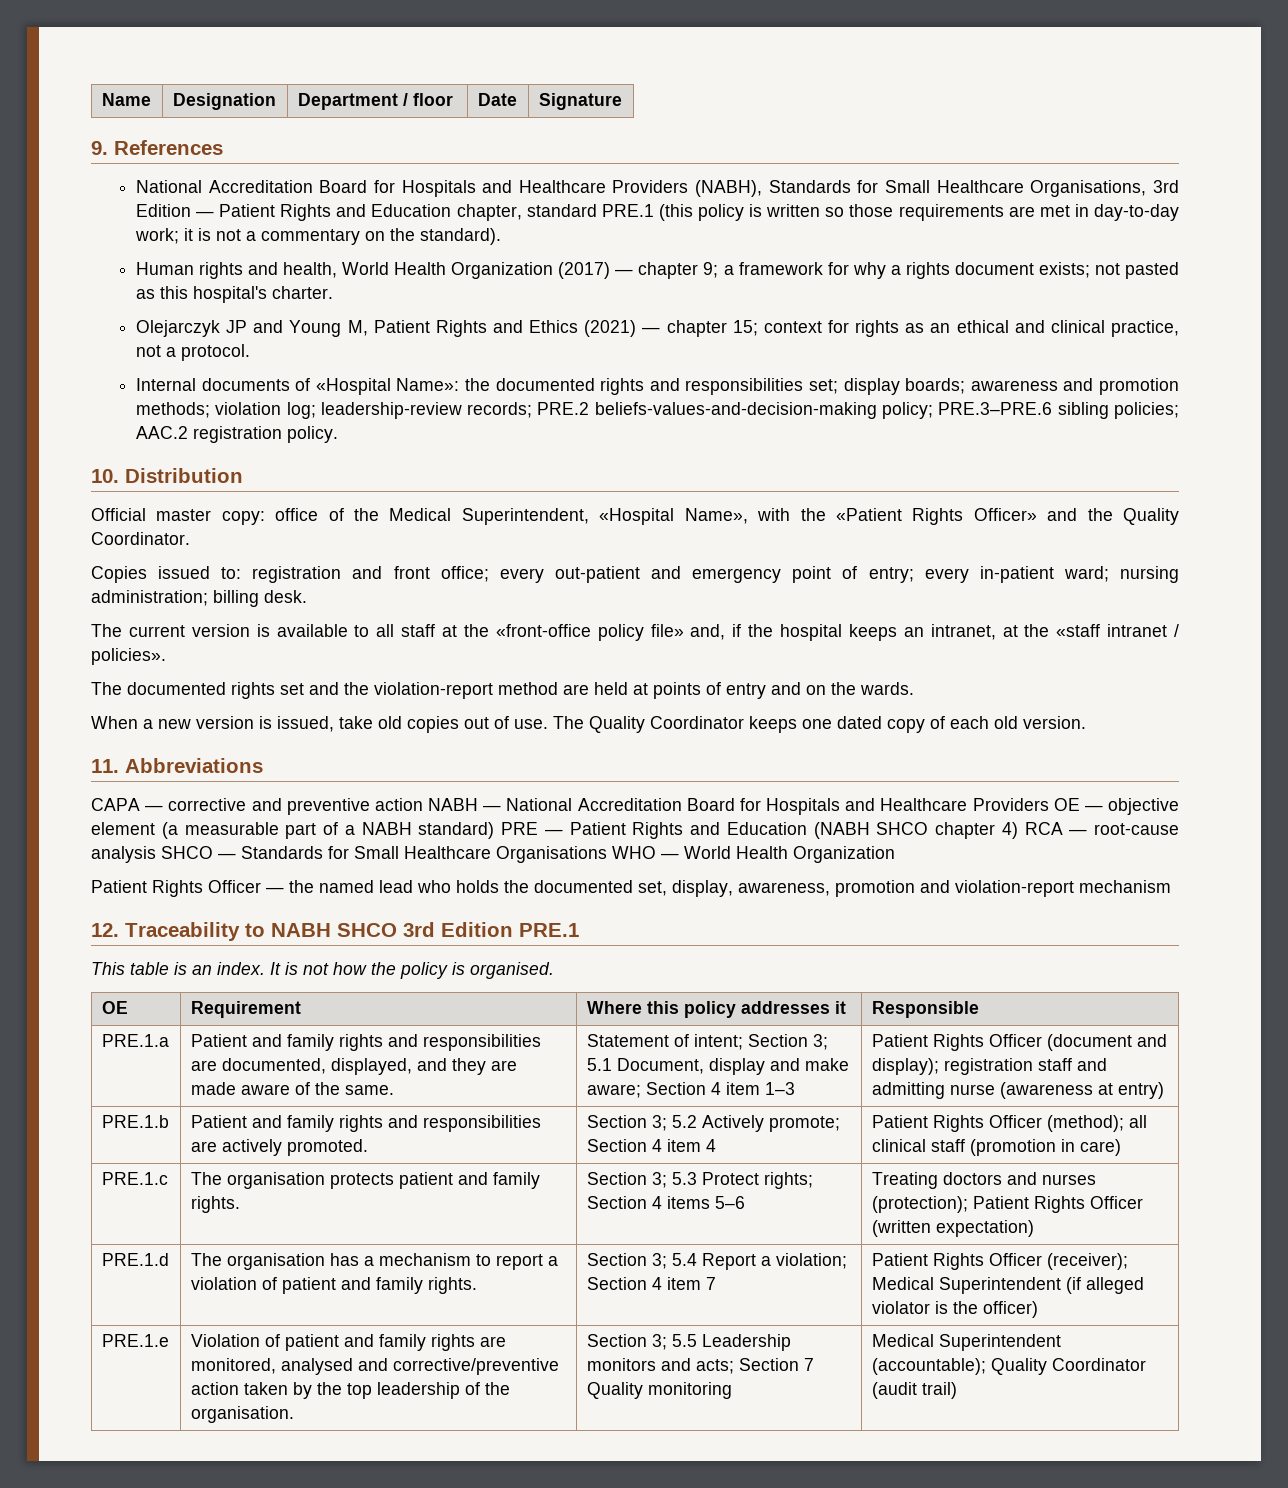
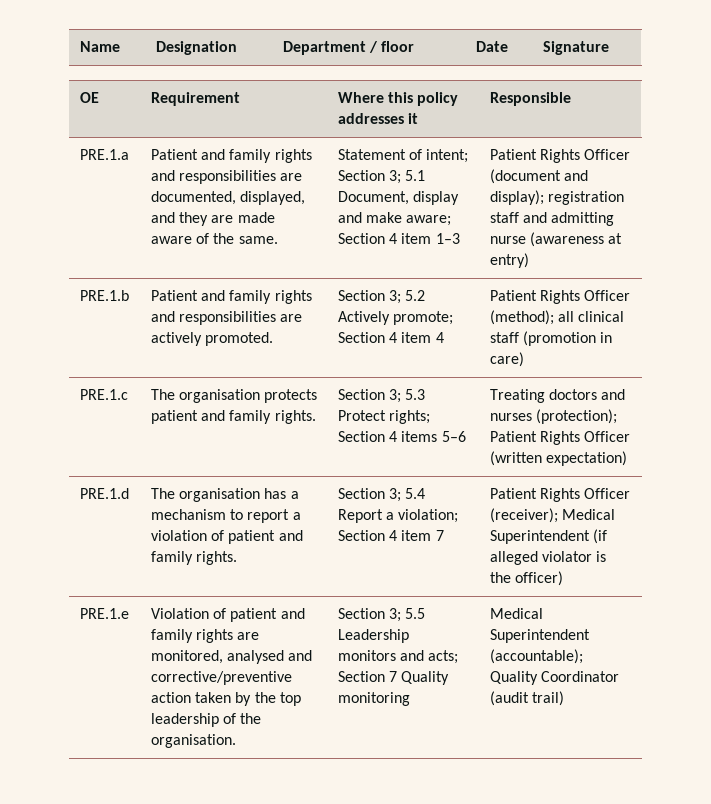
[91,140,223,155] [135,180,1179,197] [135,204,1179,221] [134,228,501,245] [135,262,1180,279] [135,286,333,303] [135,320,1179,337] [135,344,250,361] [135,378,1179,395] [135,402,1179,419] [135,426,338,443] [91,468,243,483] [91,508,1179,525] [91,532,190,545] [91,566,1179,583] [91,590,307,607] [91,624,1179,641] [91,648,166,665] [91,682,914,699] [91,716,1086,733] [91,758,263,773] [91,798,1179,815] [91,822,1179,839] [91,846,895,863] [91,880,1171,897] [91,922,579,941] [91,962,554,979] // 9. References // National Accreditation Board for Hospitals and Healthcare Providers (NABH), Standards for Small Healthcare Organisations, 3rd Edition — Patient Rights and Education chapter, standard PRE.1 (this policy is written so those requirements are met in day-to-day work; it is not a commentary on the standard). // Human rights and health, World Health Organization (2017) — chapter 9; a framework for why a rights document exists; not pasted as this hospital's charter. // Olejarczyk JP and Young M, Patient Rights and Ethics (2021) — chapter 15; context for rights as an ethical and clinical practice, not a protocol. // Internal documents of «Hospital Name»: the documented rights and responsibilities set; display boards; awareness and promotion methods; violation log; leadership-review records; PRE.2 beliefs-values-and-decision-making policy; PRE.3–PRE.6 sibling policies; AAC.2 registration policy. // 10. Distribution // Official master copy: office of the Medical Superintendent, «Hospital Name», with the «Patient Rights Officer» and the Quality Coordinator. // Copies issued to: registration and front office; every out-patient and emergency point of entry; every in-patient ward; nursing administration; billing desk. // The current version is available to all staff at the «front-office policy file» and, if the hospital keeps an intranet, at the «staff intranet / policies». // The documented rights set and the violation-report method are held at points of entry and on the wards. // When a new version is issued, take old copies out of use. The Quality Coordinator keeps one dated copy of each old version. // 11. Abbreviations // CAPA — corrective and preventive action NABH — National Accreditation Board for Hospitals and Healthcare Providers OE — objective element (a measurable part of a NABH standard) PRE — Patient Rights and Education (NABH SHCO chapter 4) RCA — root-cause analysis SHCO — Standards for Small Healthcare Organisations WHO — World Health Organization // Patient Rights Officer — the named lead who holds the documented set, display, awareness, promotion and violation-report mechanism // 12. Traceability to NABH SHCO 3rd Edition PRE.1 // This table is an index. It is not how the policy is organised. -> (609, 48) none

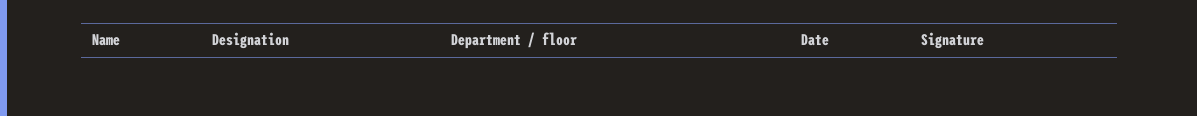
[79,92,99,103] [150,92,240,106] [337,92,459,106] [337,113,418,124] [489,92,571,106] [79,149,129,160] [150,149,312,163] [150,170,303,184] [150,191,305,205] [150,212,275,226] [150,233,278,244] [337,149,469,163] [337,170,426,184] [337,191,459,205] [337,212,452,226] [337,233,460,244] [489,149,631,163] [489,169,588,184] [489,190,624,205] [489,212,615,226] [489,232,623,247] [489,253,529,268] [79,290,129,301] [150,290,312,304] [150,311,303,325] [150,332,273,346] [337,290,426,304] [337,311,453,325] [337,332,444,343] [489,290,631,304] [489,310,625,325] [489,331,613,346] [489,352,524,367] [79,389,128,400] [150,389,318,403] [150,410,316,424] [337,389,426,403] [337,410,430,424] [337,431,466,442] [489,389,626,403] [489,409,617,424] [489,431,631,445] [489,451,627,466] [79,488,129,499] [150,488,299,502] [150,509,301,523] [150,530,303,544] [150,551,237,565] [337,488,426,502] [337,509,459,523] [337,530,444,541] [489,488,631,502] [489,508,615,523] [489,529,607,544] [489,551,607,565] [489,571,563,586] [79,608,129,619] [150,608,305,622] [150,629,260,643] [150,650,313,664] [150,671,292,685] [150,692,301,706] [150,713,262,727] [150,734,236,748] [337,608,426,622] [337,629,409,643] [337,650,459,664] [337,671,450,685] [337,692,410,706] [489,608,543,619] [489,629,590,643] [489,649,583,664] [489,671,619,685] [489,691,564,706] // OE | Requirement | Where this policy addresses it | Responsible // PRE.1.a | Patient and family rights and responsibilities are documented, displayed, and they are made aware of the same. | Statement of intent; Section 3; 5.1 Document, display and make aware; Section 4 item 1–3 | Patient Rights Officer (document and display); registration staff and admitting nurse (awareness at entry) // PRE.1.b | Patient and family rights and responsibilities are actively promoted. | Section 3; 5.2 Actively promote; Section 4 item 4 | Patient Rights Officer (method); all clinical staff (promotion in care) // PRE.1.c | The organisation protects patient and family rights. | Section 3; 5.3 Protect rights; Section 4 items 5–6 | Treating doctors and nurses (protection); Patient Rights Officer (written expectation) // PRE.1.d | The organisation has a mechanism to report a violation of patient and family rights. | Section 3; 5.4 Report a violation; Section 4 item 7 | Patient Rights Officer (receiver); Medical Superintendent (if alleged violator is the officer) // PRE.1.e | Violation of patient and family rights are monitored, analysed and corrective/preventive action taken by the top leadership of the organisation. | Section 3; 5.5 Leadership monitors and acts; Section 7 Quality monitoring | Medical Superintendent (accountable); Quality Coordinator (audit trail) -> (984, 40) none

